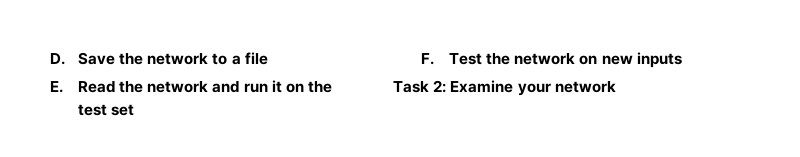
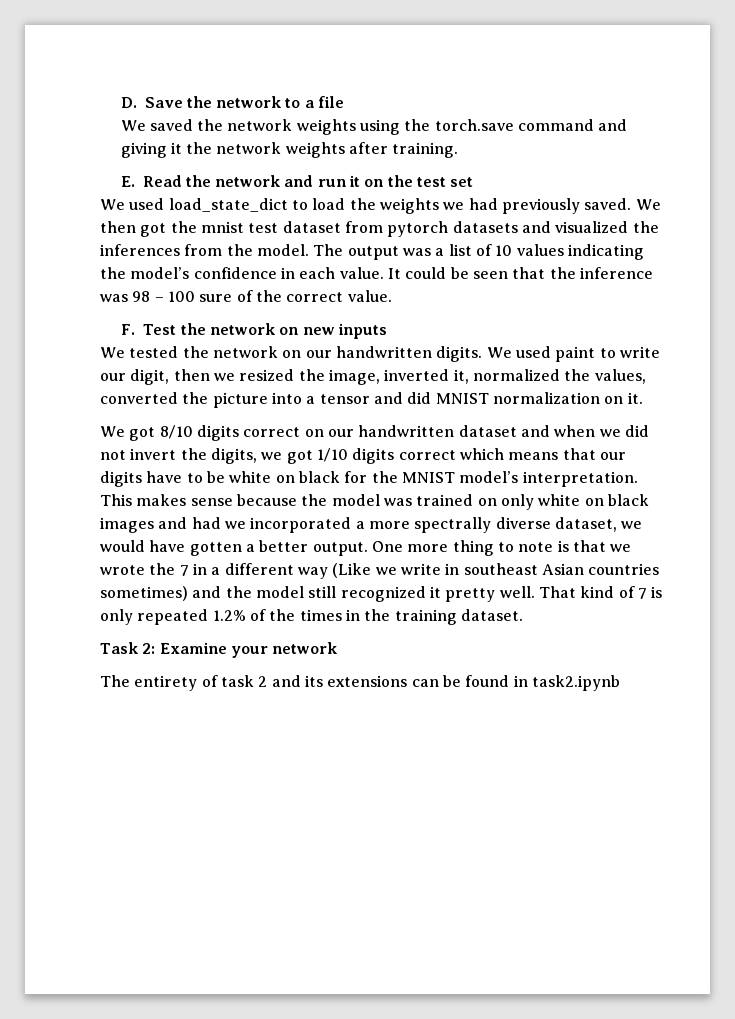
(268, 58) none -> [120,119,628,135] [120,142,459,158] // We saved the network weights using the torch.save command and giving it the network weights after training.
(135, 110) none -> [100,198,661,214] [100,221,659,237] [100,244,644,260] [100,267,653,279] [100,290,392,302] // We used load_state_dict to load the weights we had previously saved. We then got the mnist test dataset from pytorch datasets and visualized the inferences from the model. The output was a list of 10 values indicating the model’s confidence in each value. It could be seen that the inference was 98 – 100 sure of the correct value.
(682, 60) none -> [100,346,660,362] [100,369,646,385] [100,392,643,408] [100,425,649,441] [100,448,626,464] [100,471,638,487] [100,494,649,510] [100,517,643,533] [100,540,632,556] [100,563,660,579] [100,586,663,602] [100,609,523,625] // We tested the network on our handwritten digits. We used paint to write our digit, then we resized the image, inverted it, normalized the values, converted the picture into a tensor and did MNIST normalization on it. // We got 8/10 digits correct on our handwritten dataset and when we did not invert the digits, we got 1/10 digits correct which means that our digits have to be white on black for the MNIST model’s interpretation. This makes sense because the model was trained on only white on black images and had we incorporated a more spectrally diverse dataset, we would have gotten a better output. One more thing to note is that we wrote the 7 in a different way (Like we write in southeast Asian countries sometimes) and the model still recognized it pretty well. That kind of 7 is only repeated 1.2% of the times in the training dataset.
(616, 87) none -> [100,675,620,691] // The entirety of task 2 and its extensions can be found in task2.ipynb

